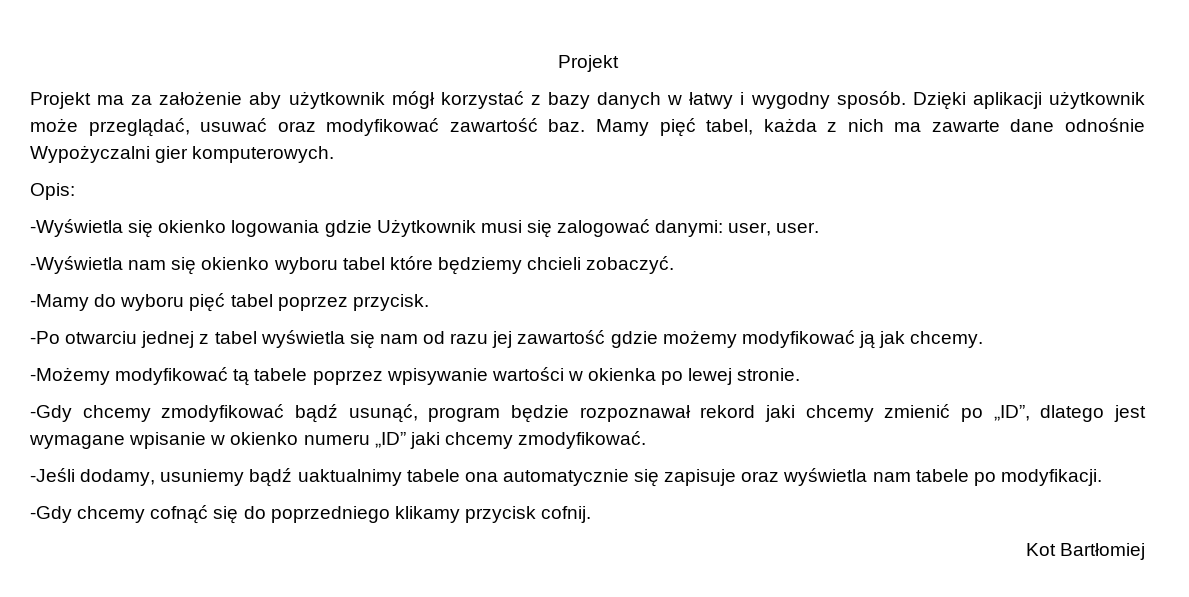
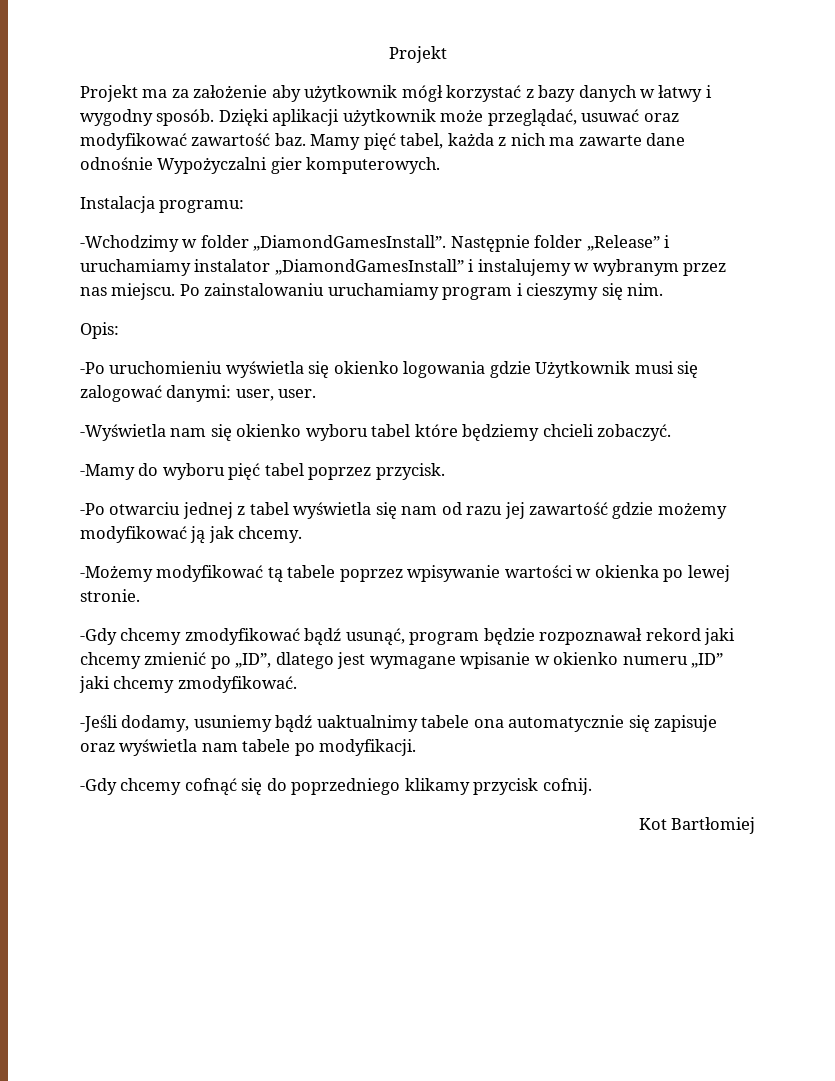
[30,183,75,200] [30,219,123,237] Opis: // -Wyświetla -> [80,196,245,213] [80,235,671,252] [80,259,727,276] [80,283,664,300] [80,322,119,339] [80,361,304,378] Instalacja programu: // -Wchodzimy w folder „DiamondGamesInstall”. Następnie folder „Release” i uruchamiamy instalator „DiamondGamesInstall” i instalujemy w wybranym przez nas miejscu. Po zainstalowaniu uruchamiamy program i cieszymy się nim. // Opis: // -Po uruchomieniu wyświetla

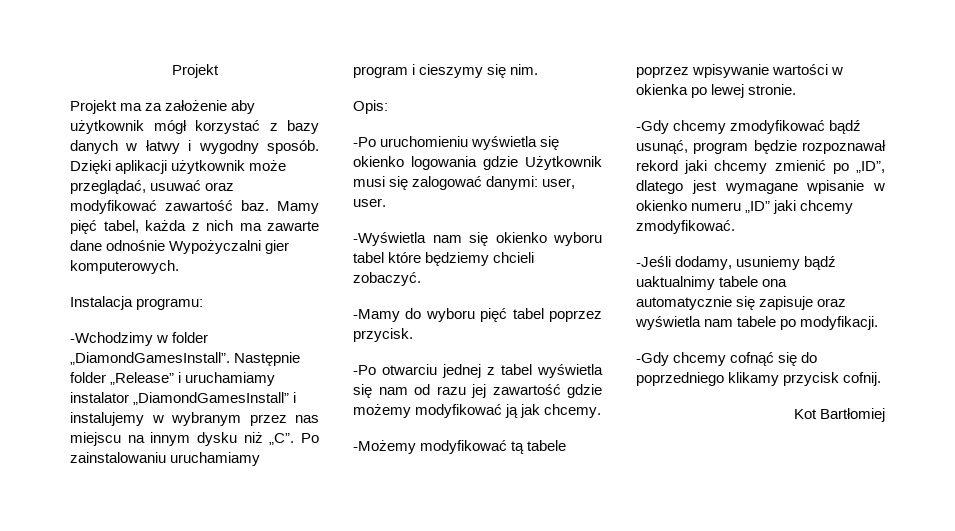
[111,283,176,300] miejscu. -> [70,432,295,446] miejscu na innym dysku niż „C”.

